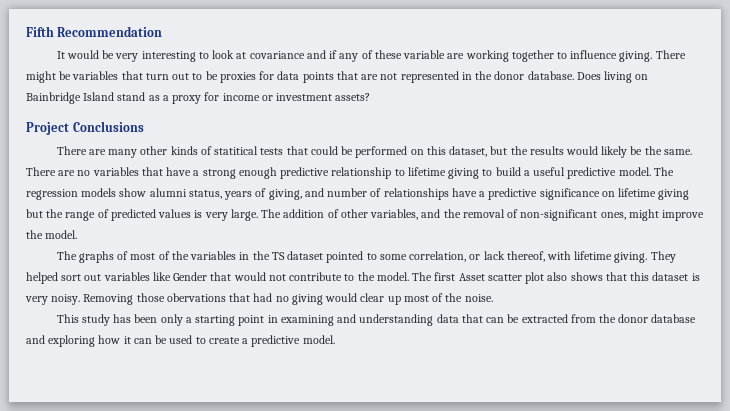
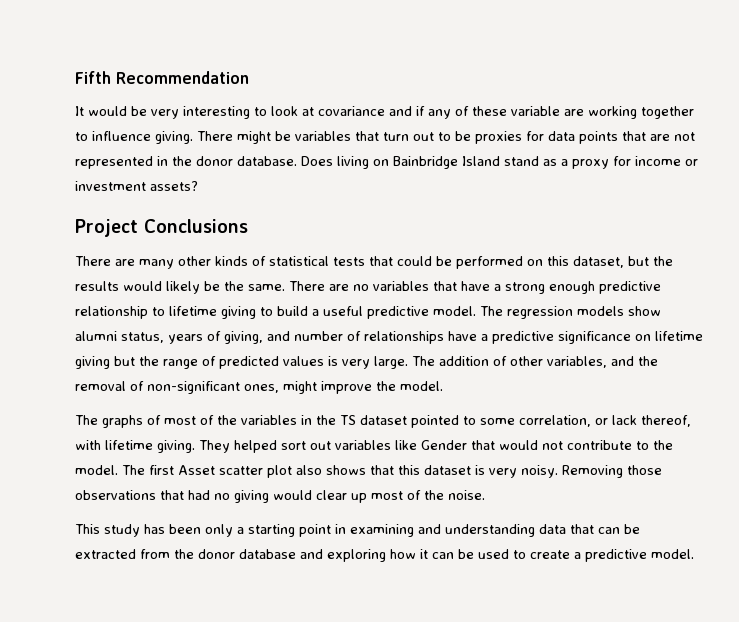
[214,146,259,155] statitical -> [269,256,329,266] statistical
[166,293,226,302] obervations -> [75,490,156,500] observations

